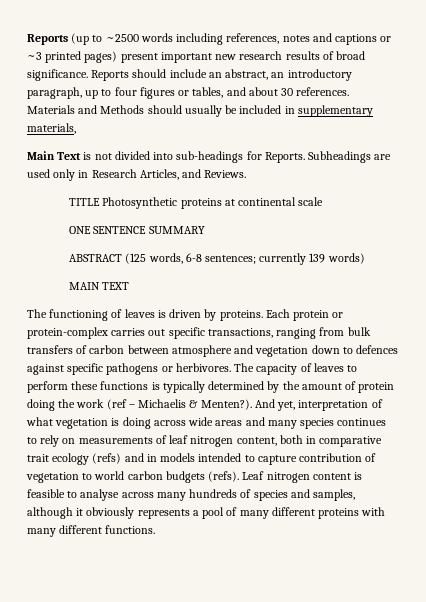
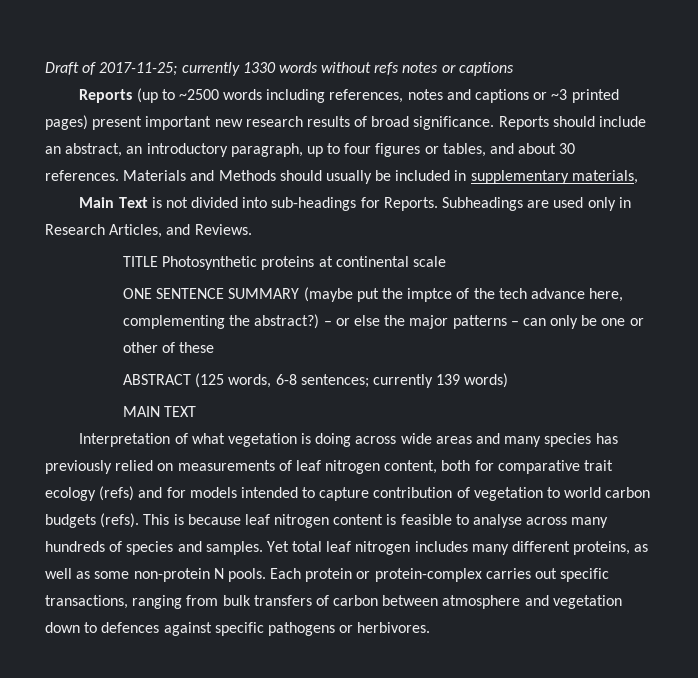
(27, 39) none -> [45,62,514,76] Draft of 2017-11-25; currently 1330 words without refs notes or captions //
(205, 230) none -> [303,287,624,302] [123,314,644,329] [123,342,215,353] (maybe put the imptce of the tech advance here, complementing the abstract?) – or else the major patterns – can only be one or other of these
[27,309,263,321] The functioning of leaves is driven by proteins. -> [79,433,618,447] [45,460,614,474] [45,486,651,501] [45,513,609,528] [45,541,649,555] [45,568,266,582] Interpretation of what vegetation is doing across wide areas and many species has previously relied on measurements of leaf nitrogen content, both for comparative trait ecology (refs) and for models intended to capture contribution of vegetation to world carbon budgets (refs). This is because leaf nitrogen content is feasible to analyse across many hundreds of species and samples. Yet total leaf nitrogen includes many different proteins, as well as some non-protein N pools.
[234,363,358,375] [27,381,395,393] [27,399,383,411] [26,417,387,429] [27,435,383,447] [27,453,377,465] [26,471,363,483] [27,489,356,501] [27,507,386,519] [27,525,156,537] The capacity of leaves to perform these functions is typically determined by the amount of protein doing the work (ref – Michaelis & Menten?). And yet, interpretation of what vegetation is doing across wide areas and many species continues to rely on measurements of leaf nitrogen content, both in comparative trait ecology (refs) and in models intended to capture contribution of vegetation to world carbon budgets (refs). Leaf nitrogen content is feasible to analyse across many hundreds of species and samples, although it obviously represents a pool of many different proteins with many different functions. -> (431, 627) none

